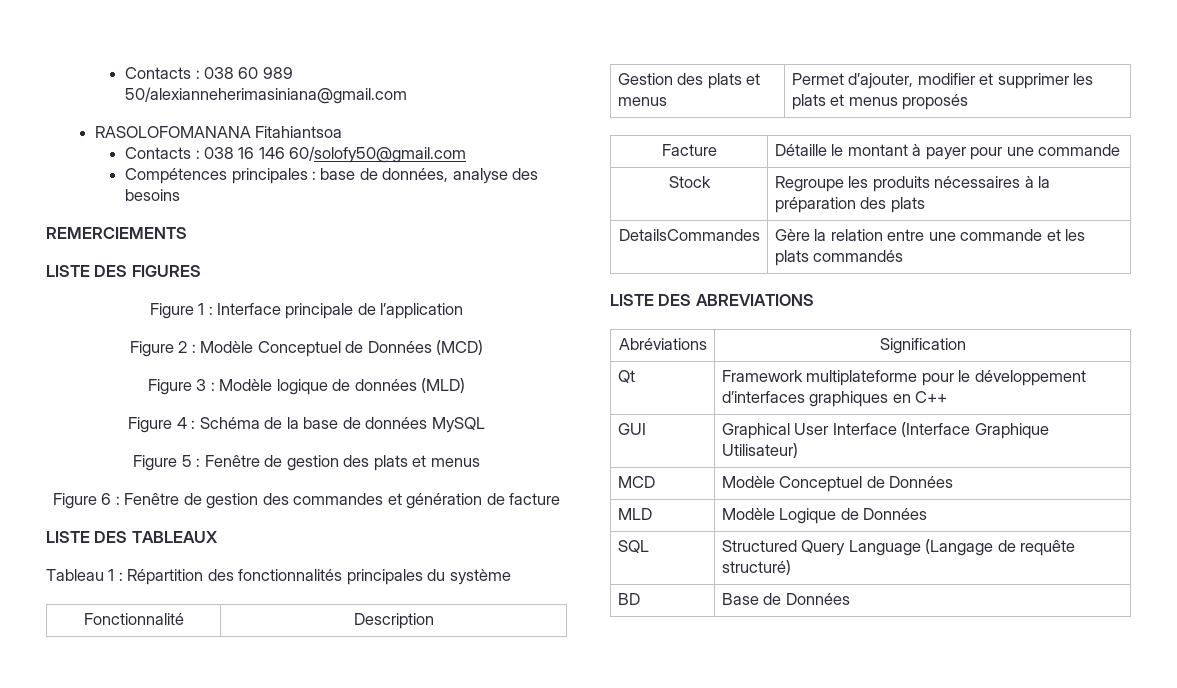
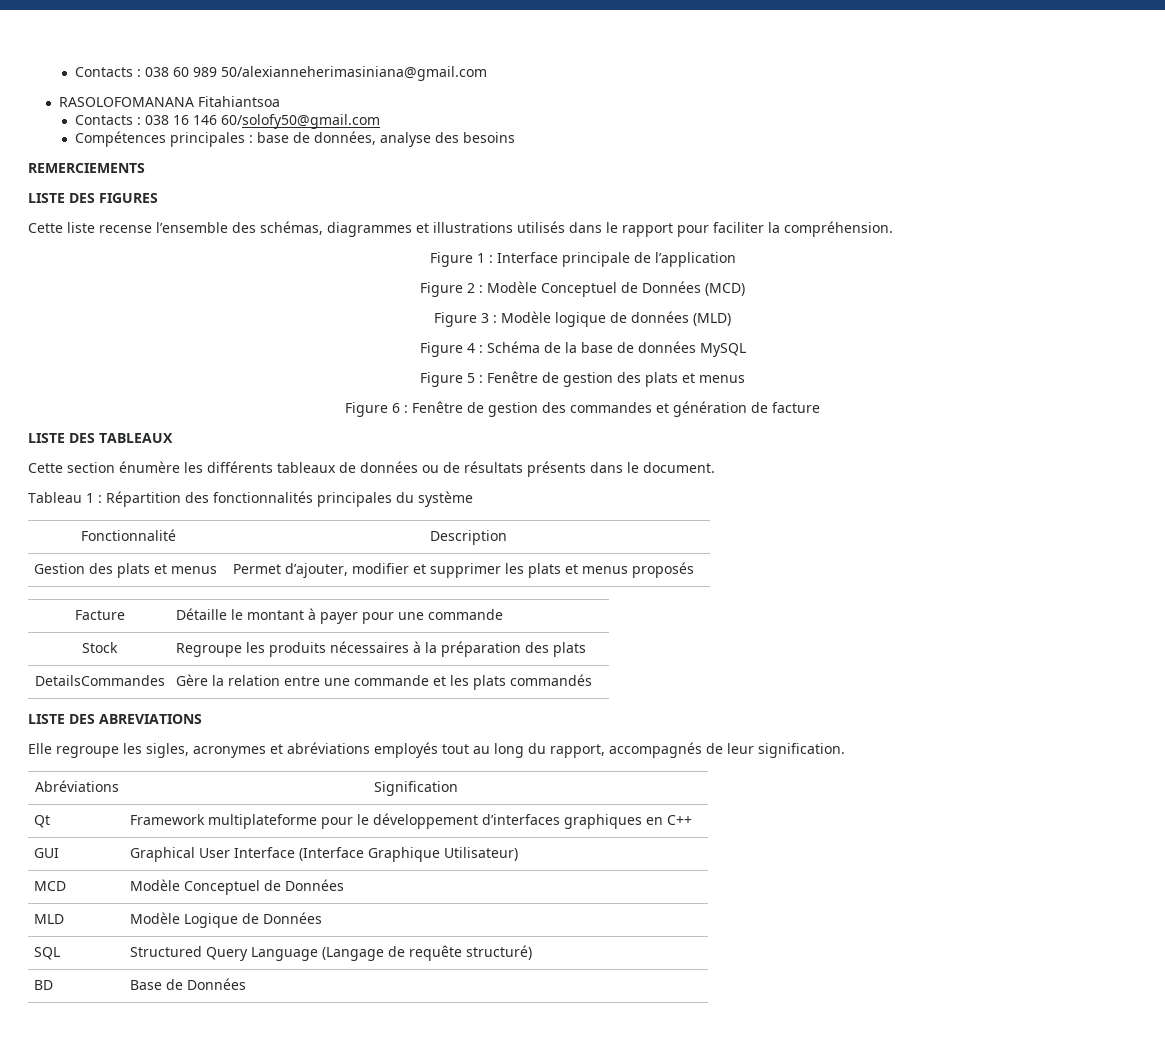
(201, 271) none -> [28,221,893,237] // Cette liste recense l’ensemble des schémas, diagrammes et illustrations utilisés dans le rapport pour faciliter la compréhension.
(218, 537) none -> [28,461,715,477] // Cette section énumère les différents tableaux de données ou de résultats présents dans le document.
(814, 300) none -> [28,742,845,758] // Elle regroupe les sigles, acronymes et abréviations employés tout au long du rapport, accompagnés de leur signification.

